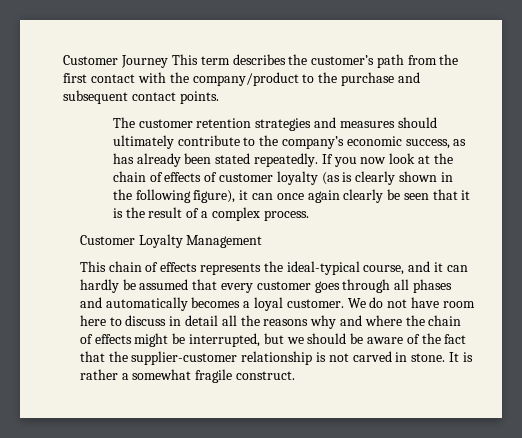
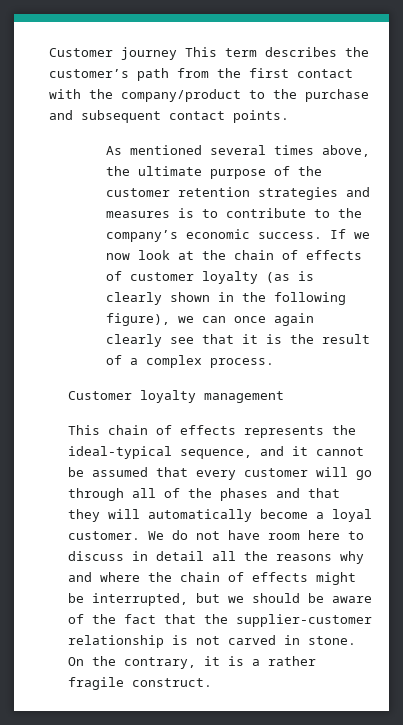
[63,55,169,68] Customer Journey -> [49,47,178,60] Customer journey
[112,117,135,128] The -> [106,145,371,157] [106,166,323,179] As mentioned several times above, the ultimate purpose of the
[397,117,437,128] [112,135,174,149] should ultimately -> [178,208,219,218] is to
[405,139,467,149] [112,153,357,167] success, as has already been stated repeatedly. If you -> [258,229,371,239] success. If we
[239,190,249,200] it -> [178,316,195,323] we
[387,189,429,200] be seen -> [170,337,195,344] see
[138,234,263,248] Loyalty Management -> [140,390,285,403] loyalty management
[363,265,405,275] course, -> [180,449,253,459] sequence,
[446,265,468,272] [79,279,119,293] can hardly -> [316,447,365,456] cannot
[314,279,452,293] [79,297,241,311] goes through all phases and automatically becomes -> [316,467,373,480] [68,488,341,501] [68,509,309,522] will go through all of the phases and that they will automatically become
[448,352,473,362] [79,369,192,380] It is rather a somewhat -> [68,656,317,669] On the contrary, it is a rather

